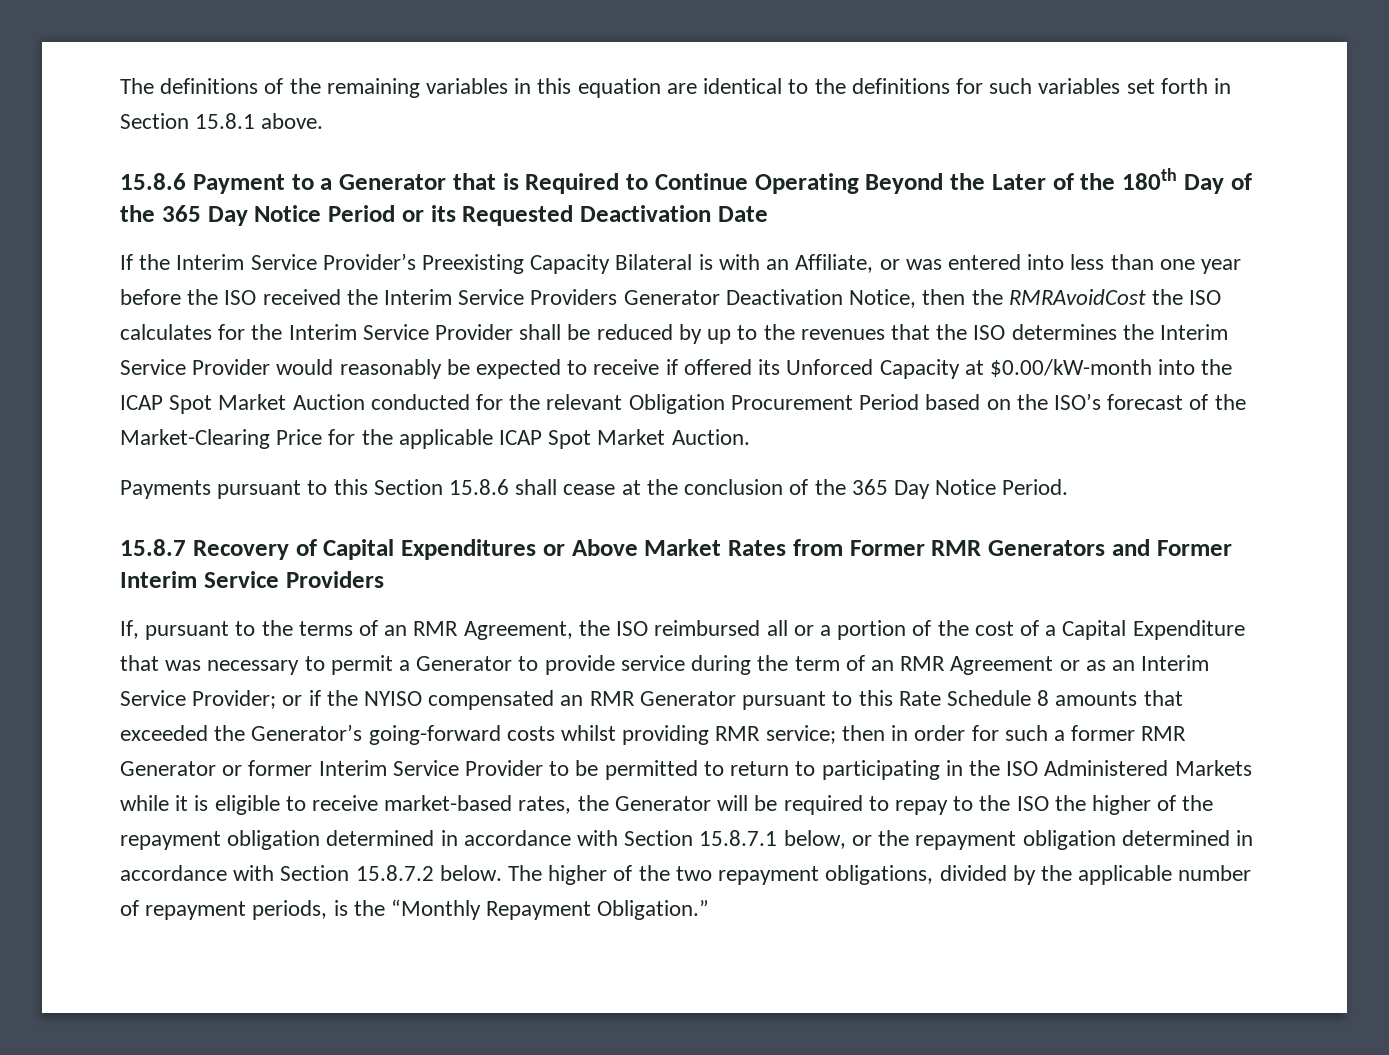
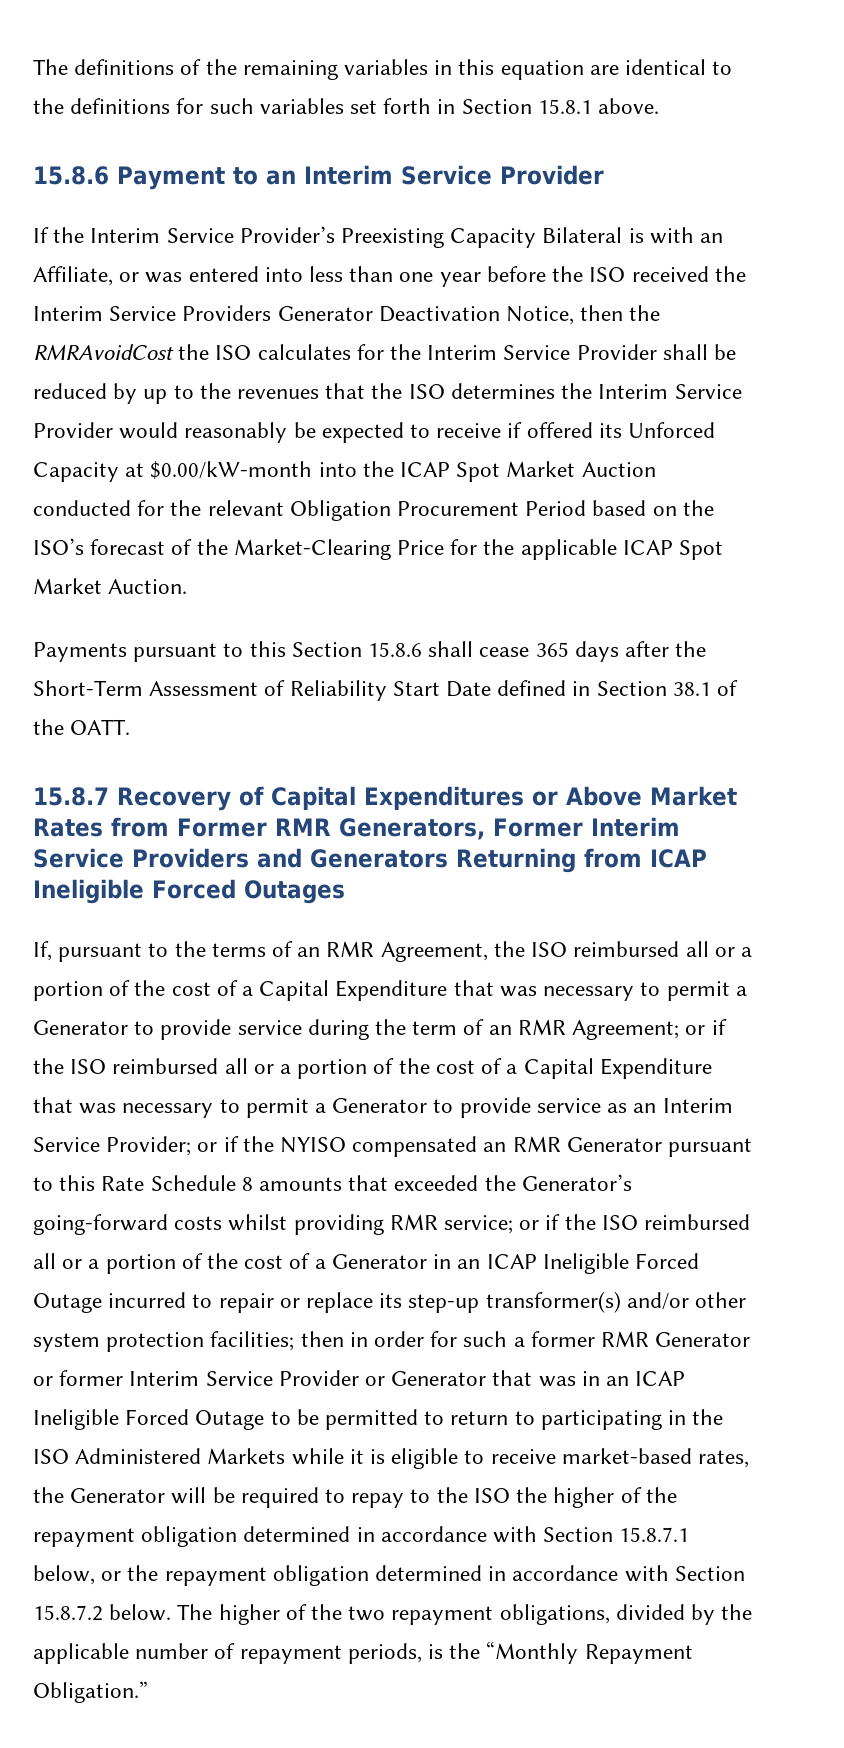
[320,168,1252,194] [120,205,768,226] a Generator that is Required to Continue Operating Beyond the Later of the 180th Day of the 365 Day Notice Period or its Requested Deactivation Date -> [265,165,604,185] an Interim Service Provider
[621,479,1069,499] at the conclusion of the 365 Day Notice Period. -> [535,641,707,662] [33,680,739,701] [33,719,131,735] 365 days after the Short-Term Assessment of Reliability Start Date defined in Section 38.1 of the OATT.
[988,539,1150,556] Generators and -> [338,818,485,840] Generators,
(384, 579) none -> [257,848,707,873] [33,879,345,904] and Generators Returning from ICAP Ineligible Forced Outages
[950,656,1080,675] Agreement or -> [572,1019,727,1040] [33,1058,712,1079] [33,1097,601,1118] Agreement; or if the ISO reimbursed all or a portion of the cost of a Capital Expenditure that was necessary to permit a Generator to provide service
(836, 734) none -> [519,1214,751,1230] [33,1253,699,1274] [33,1291,747,1313] [33,1331,295,1352] or if the ISO reimbursed all or a portion of the cost of a Generator in an ICAP Ineligible Forced Outage incurred to repair or replace its step-up transformer(s) and/or other system protection facilities;
(544, 768) none -> [365,1370,686,1387] [33,1409,265,1430] or Generator that was in an ICAP Ineligible Forced Outage

